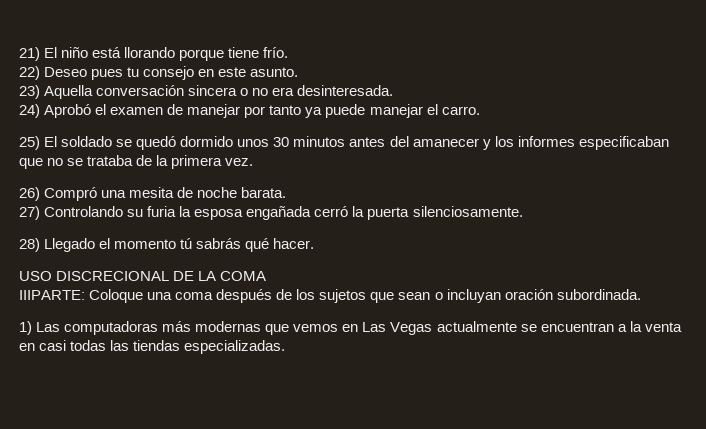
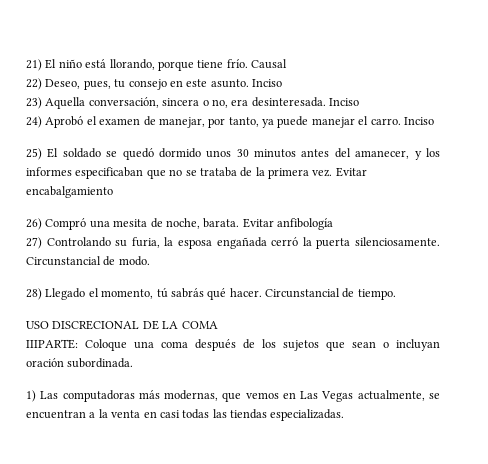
[124,47,176,58] llorando -> [109,59,155,70] llorando,
(289, 52) none -> [251,59,287,69] Causal
[44,67,124,80] Deseo pues -> [45,79,111,90] Deseo, pues,
(299, 72) none -> [252,79,282,87] Inciso
[96,85,185,96] conversación -> [88,97,159,108] conversación,
[252,88,269,96] no -> [211,99,228,108] no,
(394, 90) none -> [329,98,359,106] Inciso
[187,104,302,118] manejar por tanto -> [158,117,259,128] manejar, por tanto,
(480, 110) none -> [403,117,434,125] Inciso
[412,138,479,147] amanecer -> [355,150,410,159] amanecer,
(254, 162) none -> [335,167,367,177] [26,186,113,198] Evitar encabalgamiento
[197,187,238,198] noche -> [165,218,200,229] noche,
(287, 192) none -> [242,218,333,230] Evitar anfibología
[147,206,177,217] furia -> [131,237,160,248] furia,
(523, 211) none -> [26,256,150,266] Circunstancial de modo.
[114,239,177,249] momento -> [101,289,154,299] momento,
(315, 243) none -> [265,288,396,300] Circunstancial de tiempo.
[195,321,262,332] modernas -> [164,390,219,401] modernas,
[436,321,517,332] actualmente -> [357,390,425,401] actualmente,

